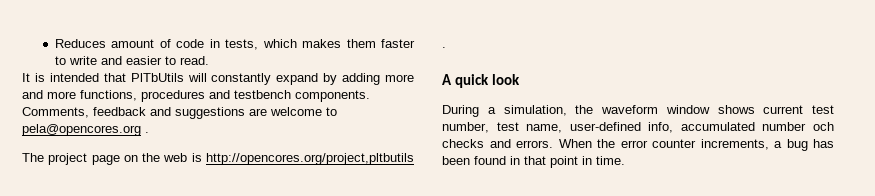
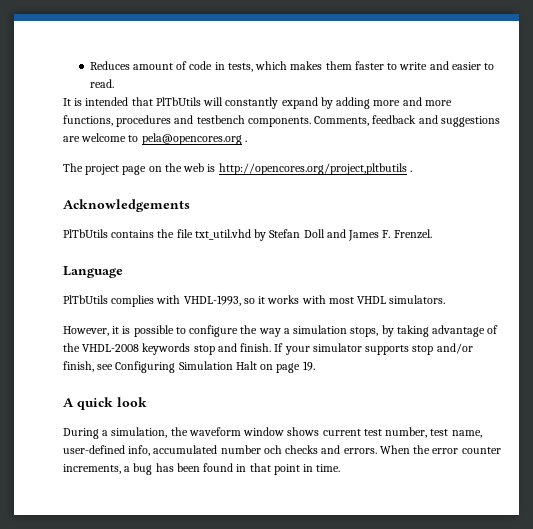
(446, 47) none -> [63,199,190,212] [63,229,432,241] [63,266,123,278] [63,295,446,307] [63,325,499,337] [63,343,473,355] [63,361,315,373] // Acknowledgements // PlTbUtils contains the file txt_util.vhd by Stefan Doll and James F. Frenzel. // Language // PlTbUtils complies with VHDL-1993, so it works with most VHDL simulators. // However, it is possible to configure the way a simulation stops, by taking advantage of the VHDL-2008 keywords stop and finish. If your simulator supports stop and/or finish, see Configuring Simulation Halt on page 19.

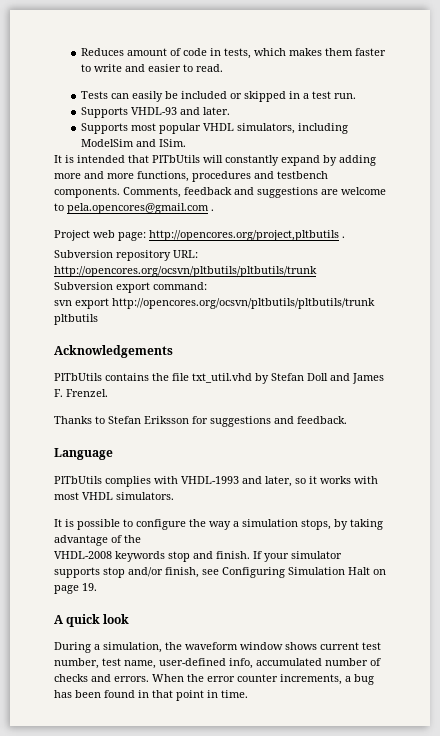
(114, 83) none -> [80,91,356,102] [80,107,230,118] [80,123,348,134] [80,139,186,147] // Tests can easily be included or skipped in a test run. // Supports VHDL-93 and later. // Supports most popular VHDL simulators, including ModelSim and ISim.
[141,133,247,145] [63,163,412,175] pela@opencores.org . // The project page on the web is http://opencores.org/project,pltbutils . -> [67,203,214,214] [54,230,345,241] [54,250,198,261] [54,266,317,277] [54,282,207,293] [54,298,375,309] [54,314,98,325] pela.opencores@gmail.com . // Project web page: http://opencores.org/project,pltbutils . // Subversion repository URL: http://opencores.org/ocsvn/pltbutils/pltbutils/trunk // Subversion export command: // svn export http://opencores.org/ocsvn/pltbutils/pltbutils/trunk pltbutils
(432, 234) none -> [54,416,347,427] // Thanks to Stefan Eriksson for suggestions and feedback.
[183,295,241,306] VHDL-1993, -> [181,476,292,487] VHDL-1993 and later,
[63,326,120,336] However, it -> [54,519,62,527] It
(80, 347) none -> (141, 539) //
[263,445,282,454] och -> [370,658,381,666] of

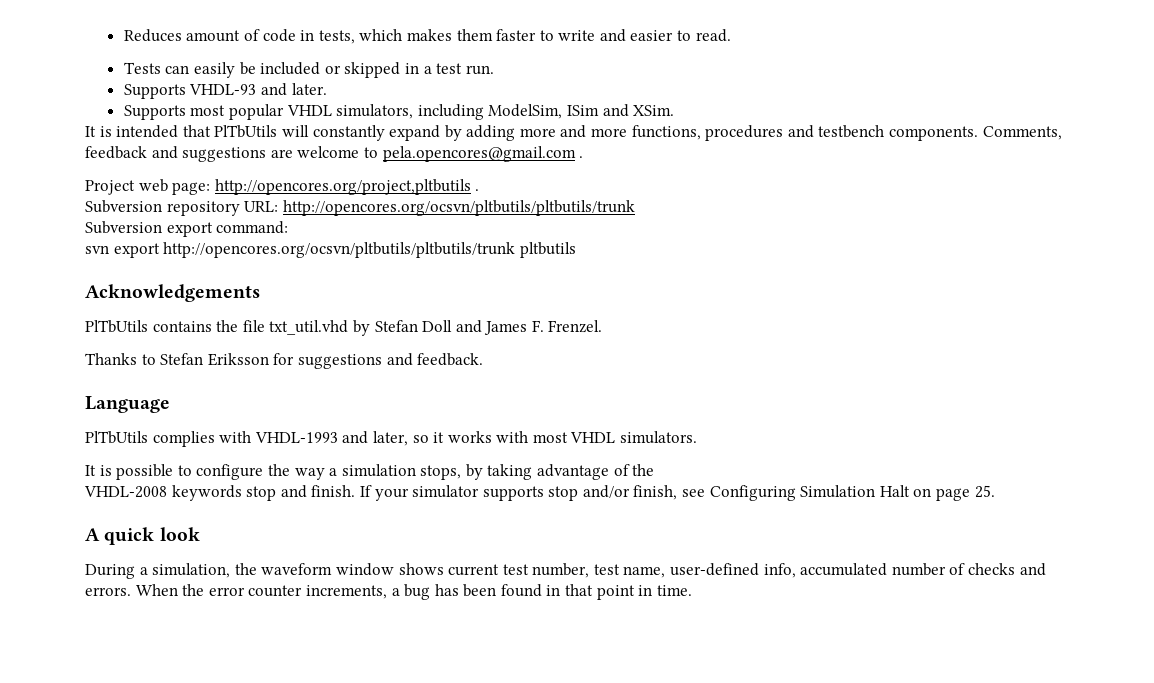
[80,139,186,147] ModelSim and ISim. -> [488,104,675,119] ModelSim, ISim and XSim.
[82,583,97,591] 19. -> [974,485,995,498] 25.

